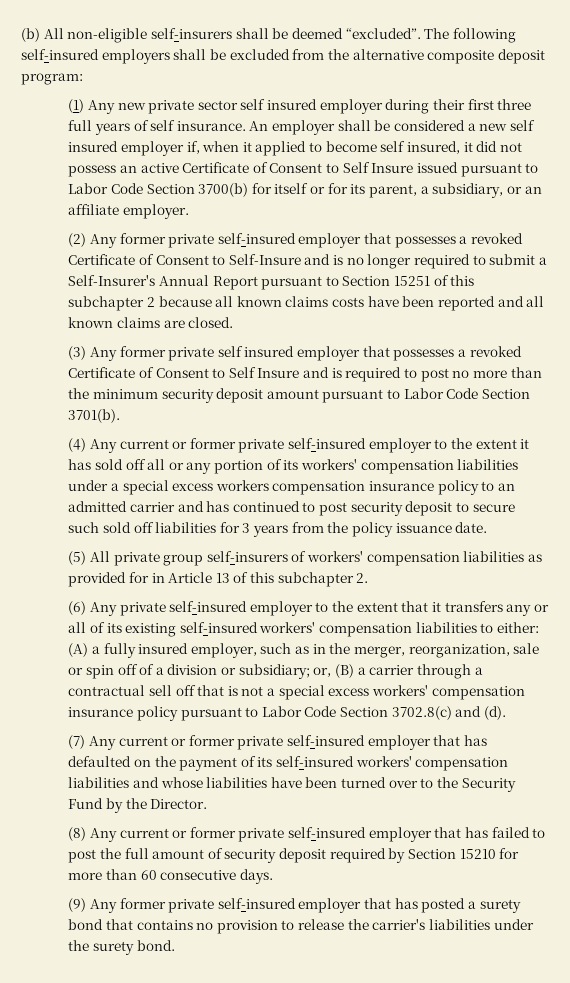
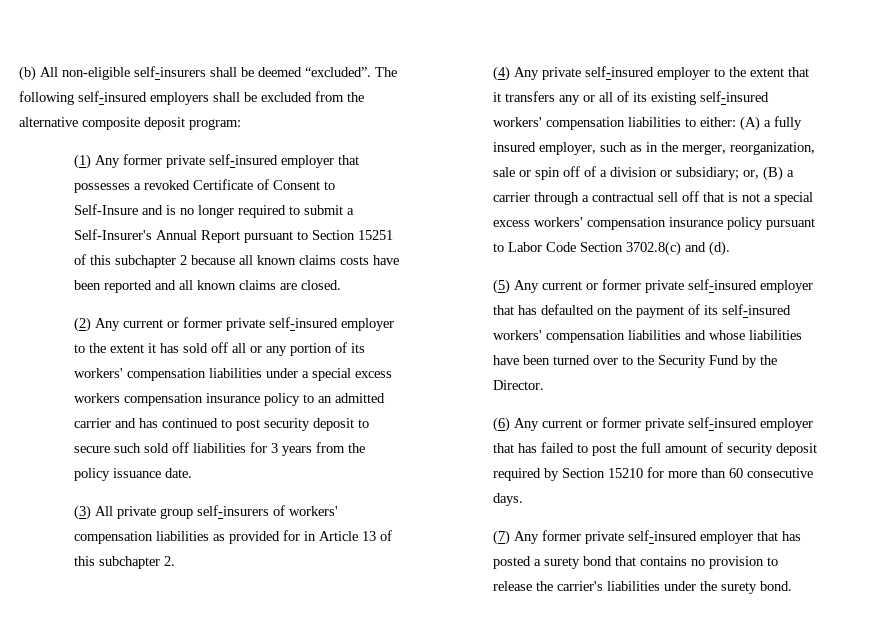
[117,99,532,114] [68,120,535,135] [68,141,522,156] [68,162,539,177] [68,183,542,198] [68,204,189,219] [68,233,117,248] new private sector self insured employer during their first three full years of self insurance. An employer shall be considered a new self insured employer if, when it applied to become self insured, it did not possess an active Certificate of Consent to Self Insure issued pursuant to Labor Code Section 3700(b) for itself or for its parent, a subsidiary, or an affiliate employer. // (2) Any -> (121, 161) none
[68,346,522,361] [68,367,542,382] [68,388,531,403] [68,409,121,423] [68,438,87,452] (3) Any former private self insured employer that possesses a revoked Certificate of Consent to Self Insure and is required to post no more than the minimum security deposit amount pursuant to Labor Code Section 3701(b). // (4) -> [74,317,92,332] (2)
[68,551,87,565] (5) -> [74,505,92,520] (3)
[68,601,87,615] (6) -> [493,66,511,81] (4)
[68,735,86,749] (7) -> [493,279,511,294] (5)
[68,827,87,841] (8) -> [493,417,511,432] (6)
[68,898,87,912] (9) -> [493,530,511,545] (7)

